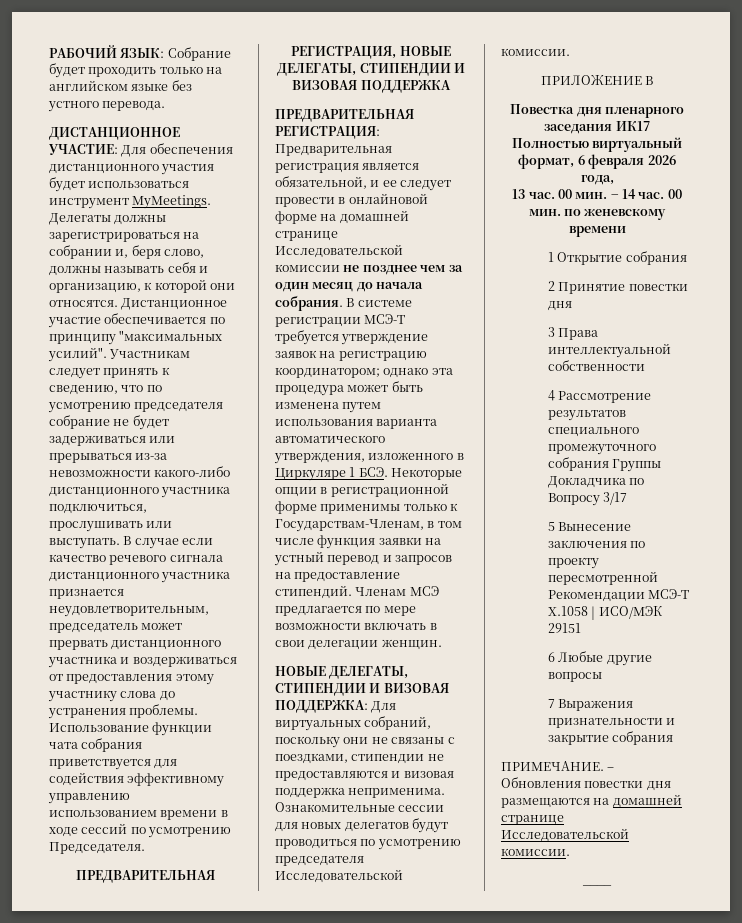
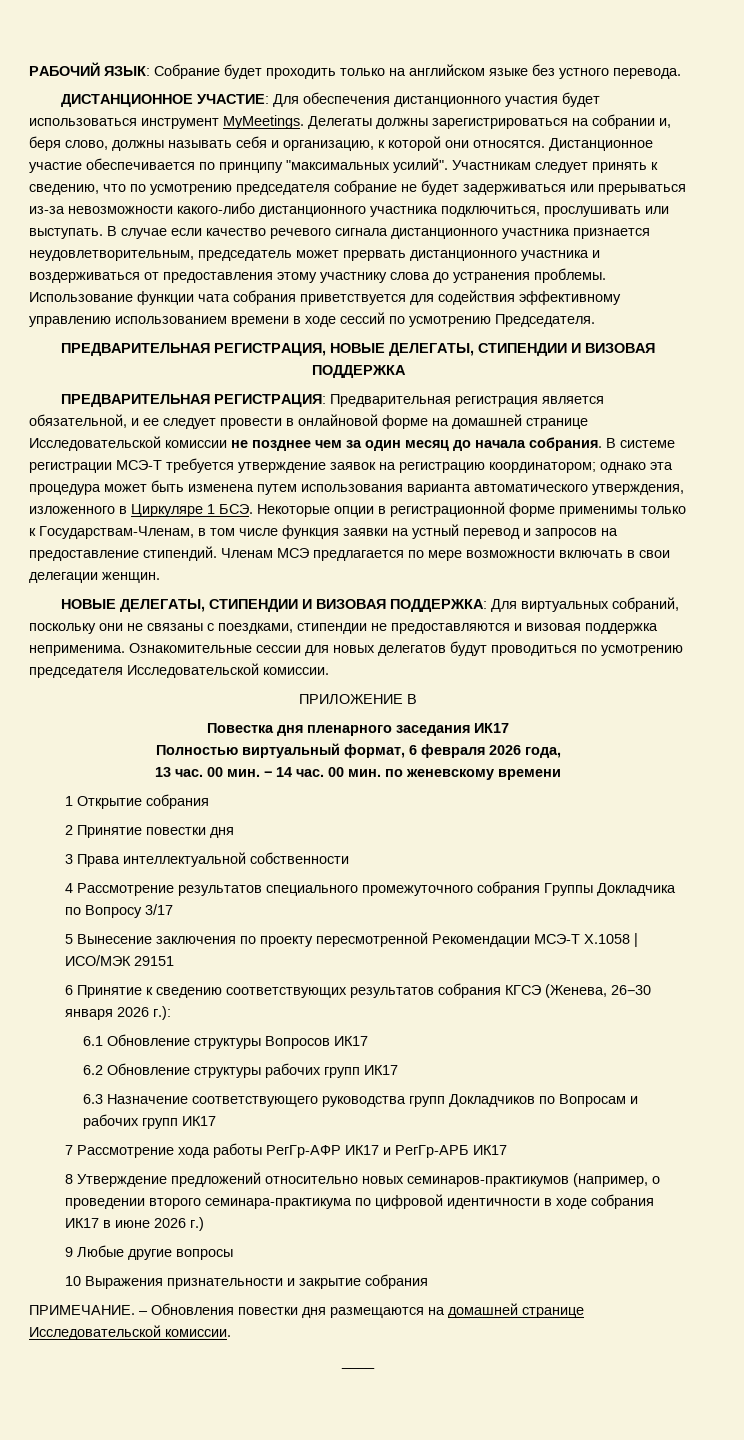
(556, 657) none -> [76,983,651,998] [64,1006,171,1020] [82,1034,368,1049] [82,1063,398,1078] [82,1094,638,1107] [82,1114,216,1129] [64,1143,507,1158] [64,1172,660,1187] [64,1194,654,1209] [64,1217,204,1231] [64,1247,73,1257] Принятие к сведению соответствующих результатов собрания КГСЭ (Женева, 26−30 января 2026 г.): // 6.1 Обновление структуры Вопросов ИК17 // 6.2 Обновление структуры рабочих групп ИК17 // 6.3 Назначение соответствующего руководства групп Докладчиков по Вопросам и рабочих групп ИК17 // 7 Рассмотрение хода работы РегГр-АФР ИК17 и РегГр-АРБ ИК17 // 8 Утверждение предложений относительно новых семинаров-практикумов (например, о проведении второго семинара-практикума по цифровой идентичности в ходе собрания ИК17 в июне 2026 г.) // 9
[548,699,556,708] 7 -> [64,1276,81,1286] 10

